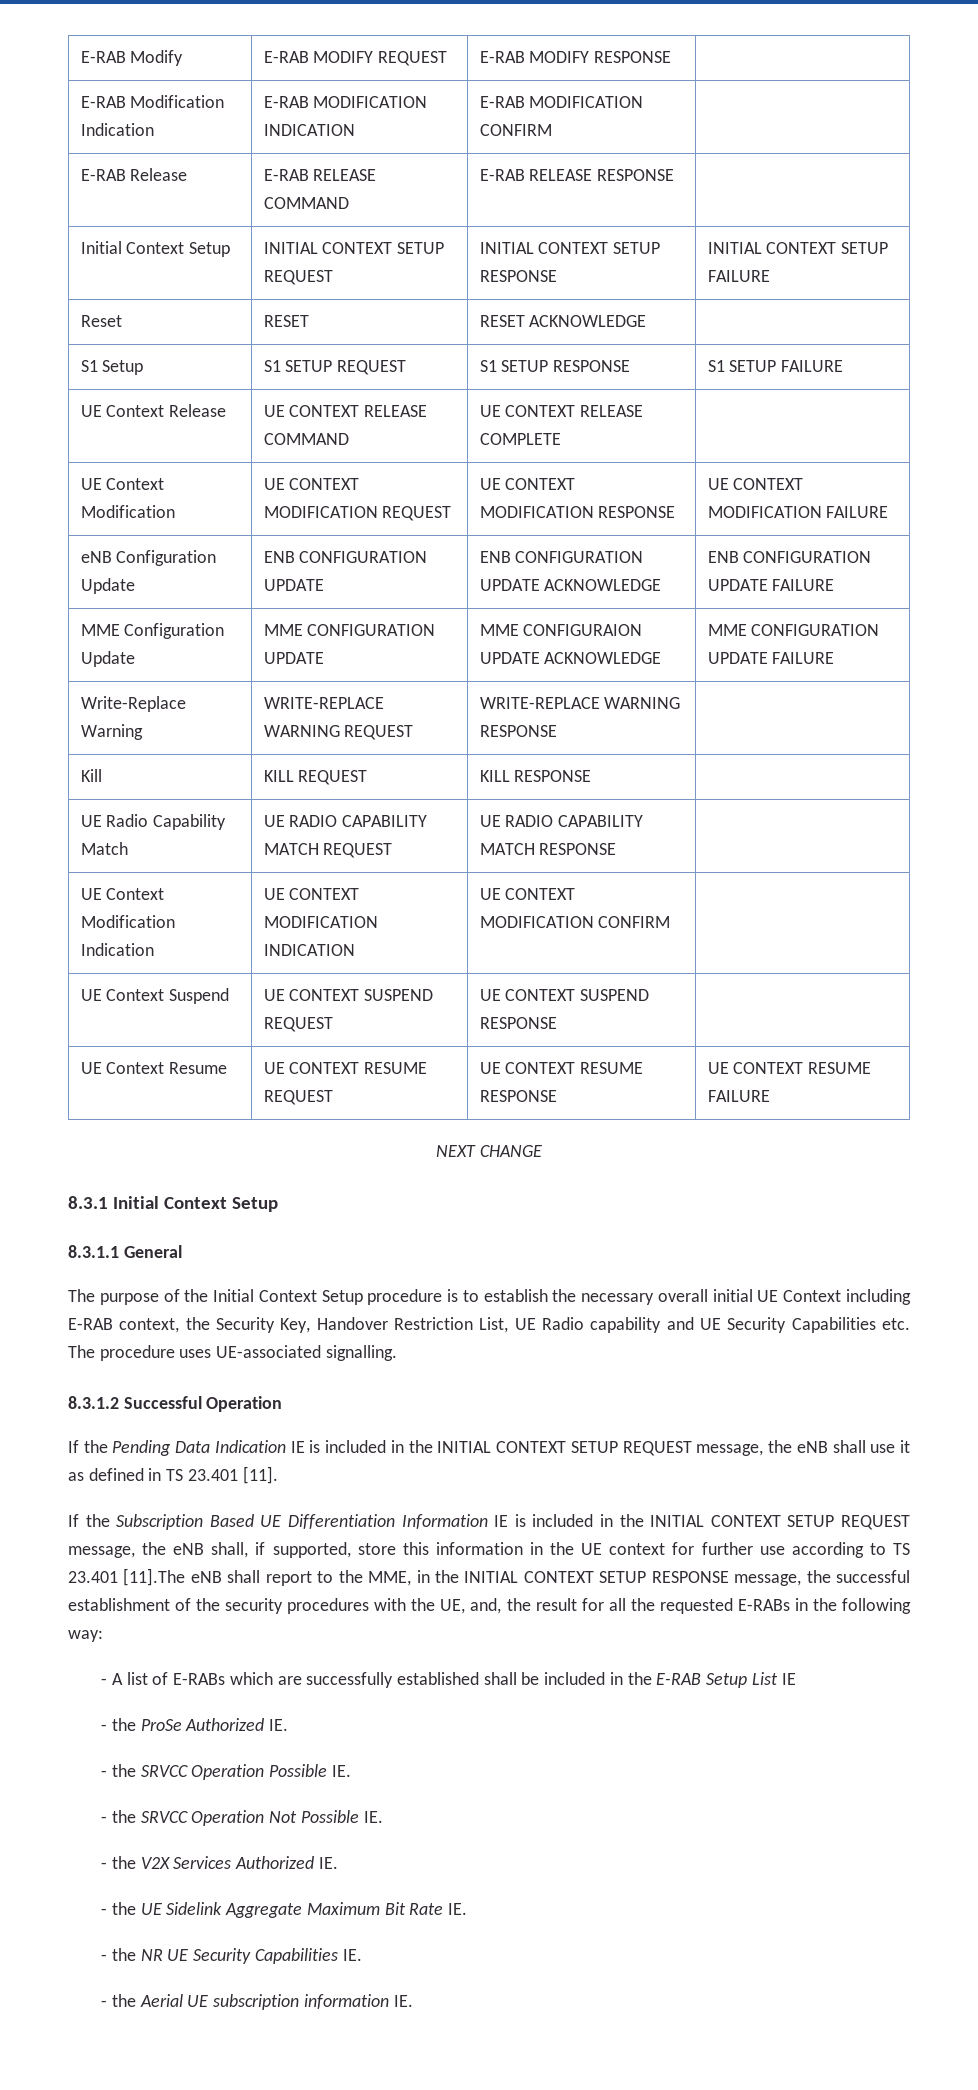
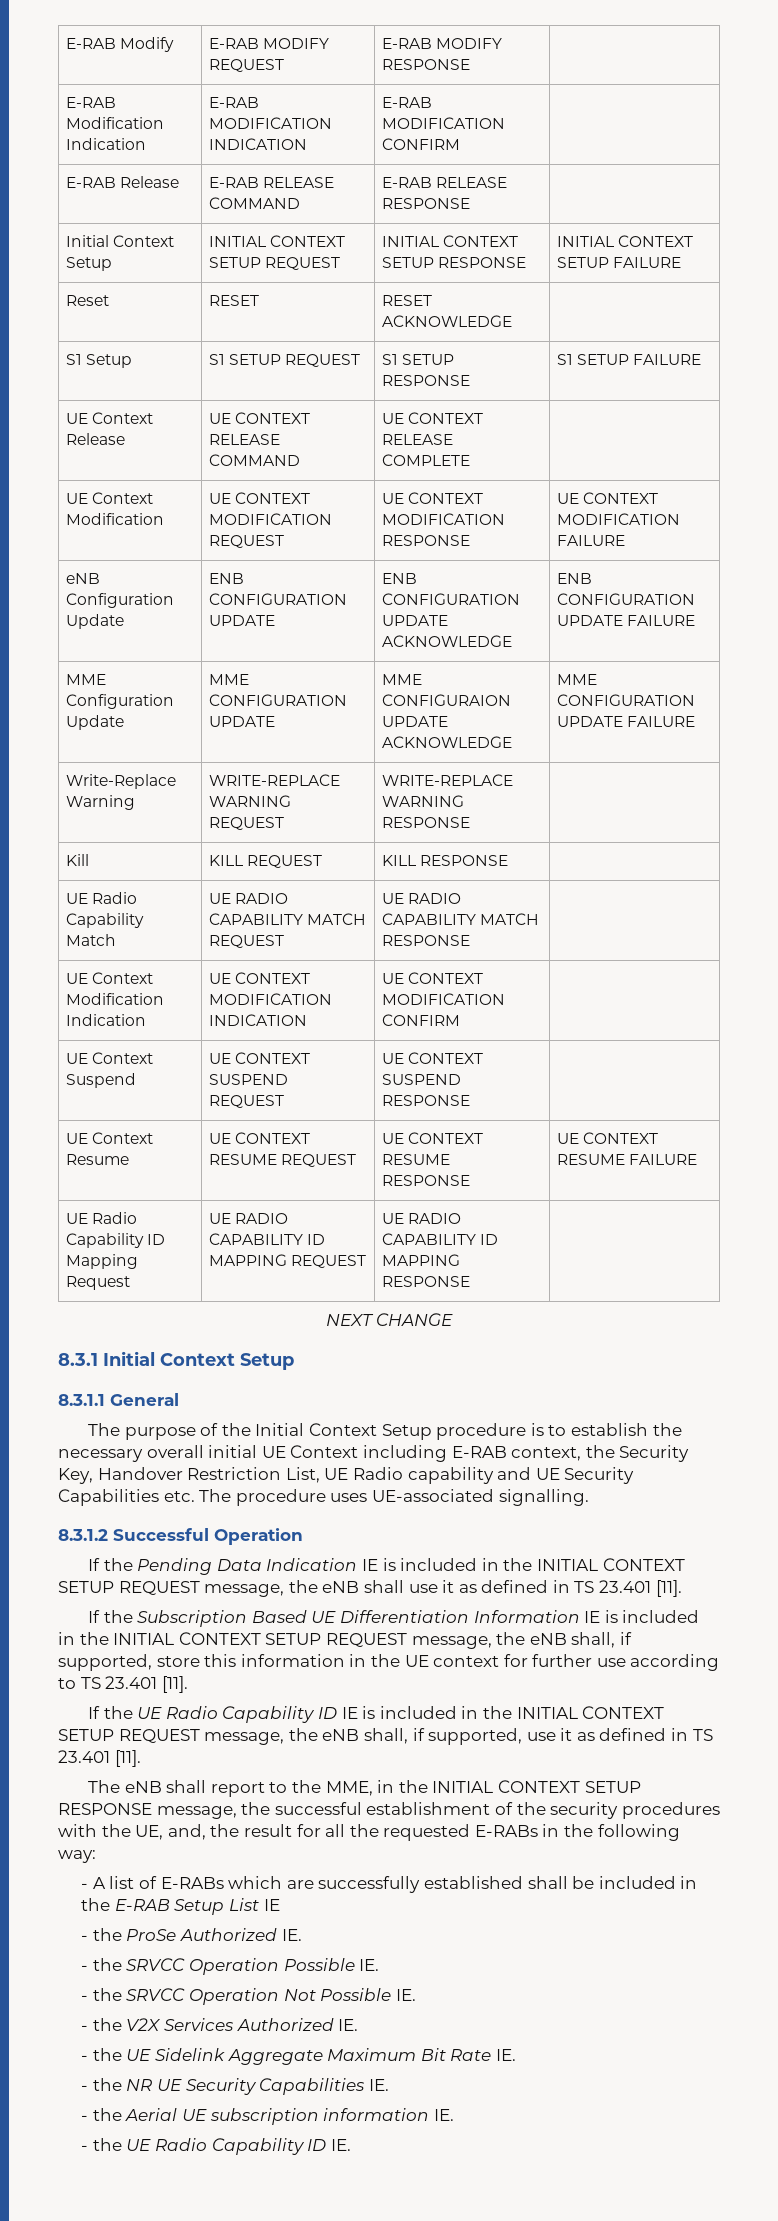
(770, 1096) none -> [66,1212,138,1224] [66,1233,166,1248] [66,1254,139,1269] [66,1276,131,1290] [209,1213,289,1224] [209,1233,326,1245] [209,1254,367,1268] [382,1213,462,1224] [382,1233,499,1245] [382,1254,461,1266] [382,1276,471,1287] // UE Radio Capability ID Mapping Request | UE RADIO CAPABILITY ID MAPPING REQUEST | UE RADIO CAPABILITY ID MAPPING RESPONSE |
[123,1568,186,1586] [11].The -> [161,1676,188,1693] [88,1706,665,1723] [58,1728,713,1745] [58,1750,141,1767] [88,1780,121,1793] [11]. // If the UE Radio Capability ID IE is included in the INITIAL CONTEXT SETUP REQUEST message, the eNB shall, if supported, use it as defined in TS 23.401 [11]. // The
(413, 2001) none -> [81,2138,351,2155] // - the UE Radio Capability ID IE.

